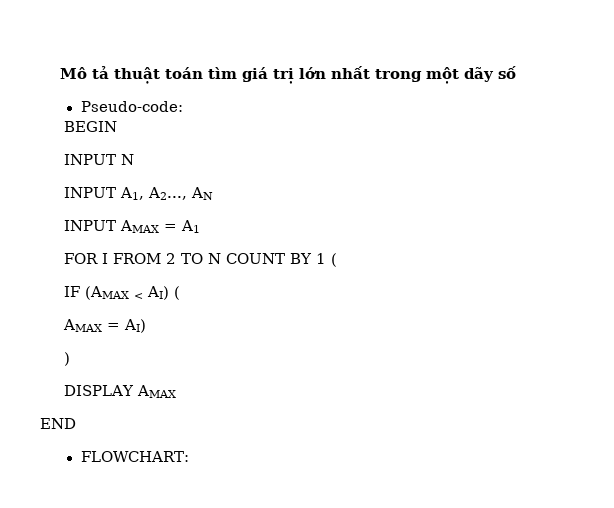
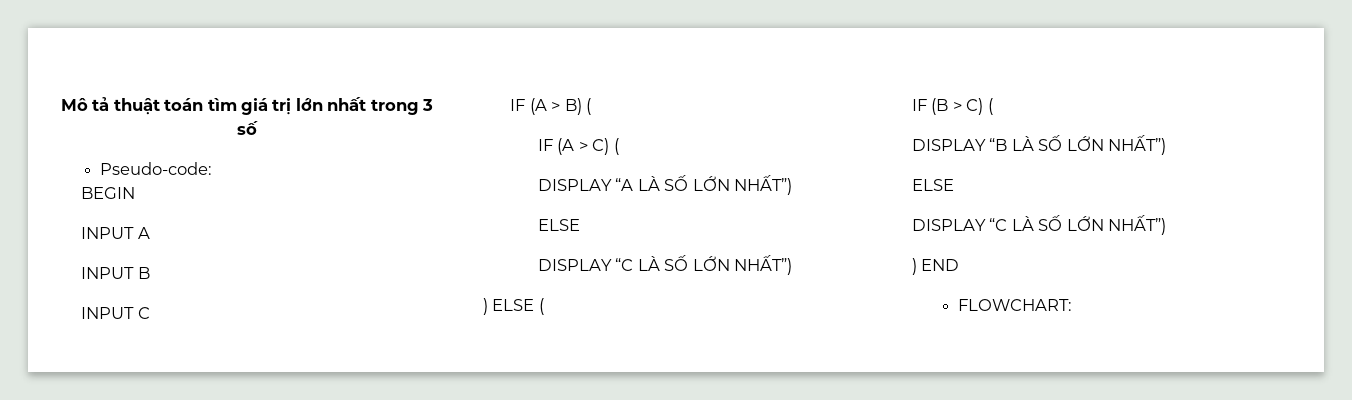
[426,67,494,84] một dãy -> [422,99,434,111] 3
[121,154,135,165] [64,187,214,200] [64,220,201,233] [64,253,338,267] [64,286,181,300] [63,319,147,333] [64,352,71,366] [64,385,177,398] N // INPUT A1, A2..., AN // INPUT AMAX = A1 // FOR I FROM 2 TO N COUNT BY 1 ( // IF (AMAX < AI) ( // AMAX = AI) // ) // DISPLAY AMAX // -> [137,227,150,239] [81,267,150,279] [81,307,150,319] [510,98,592,115] [537,138,619,155] [537,175,793,195] [537,219,580,231] [537,255,793,275] [483,298,544,315] [912,98,993,115] [912,135,1167,155] [912,179,954,191] [912,215,1167,235] [912,258,917,275] A // INPUT B // INPUT C // IF (A > B) ( // IF (A > C) ( // DISPLAY “A LÀ SỐ LỚN NHẤT”) // ELSE // DISPLAY “C LÀ SỐ LỚN NHẤT”) // ) ELSE ( // IF (B > C) ( // DISPLAY “B LÀ SỐ LỚN NHẤT”) // ELSE // DISPLAY “C LÀ SỐ LỚN NHẤT”) // )

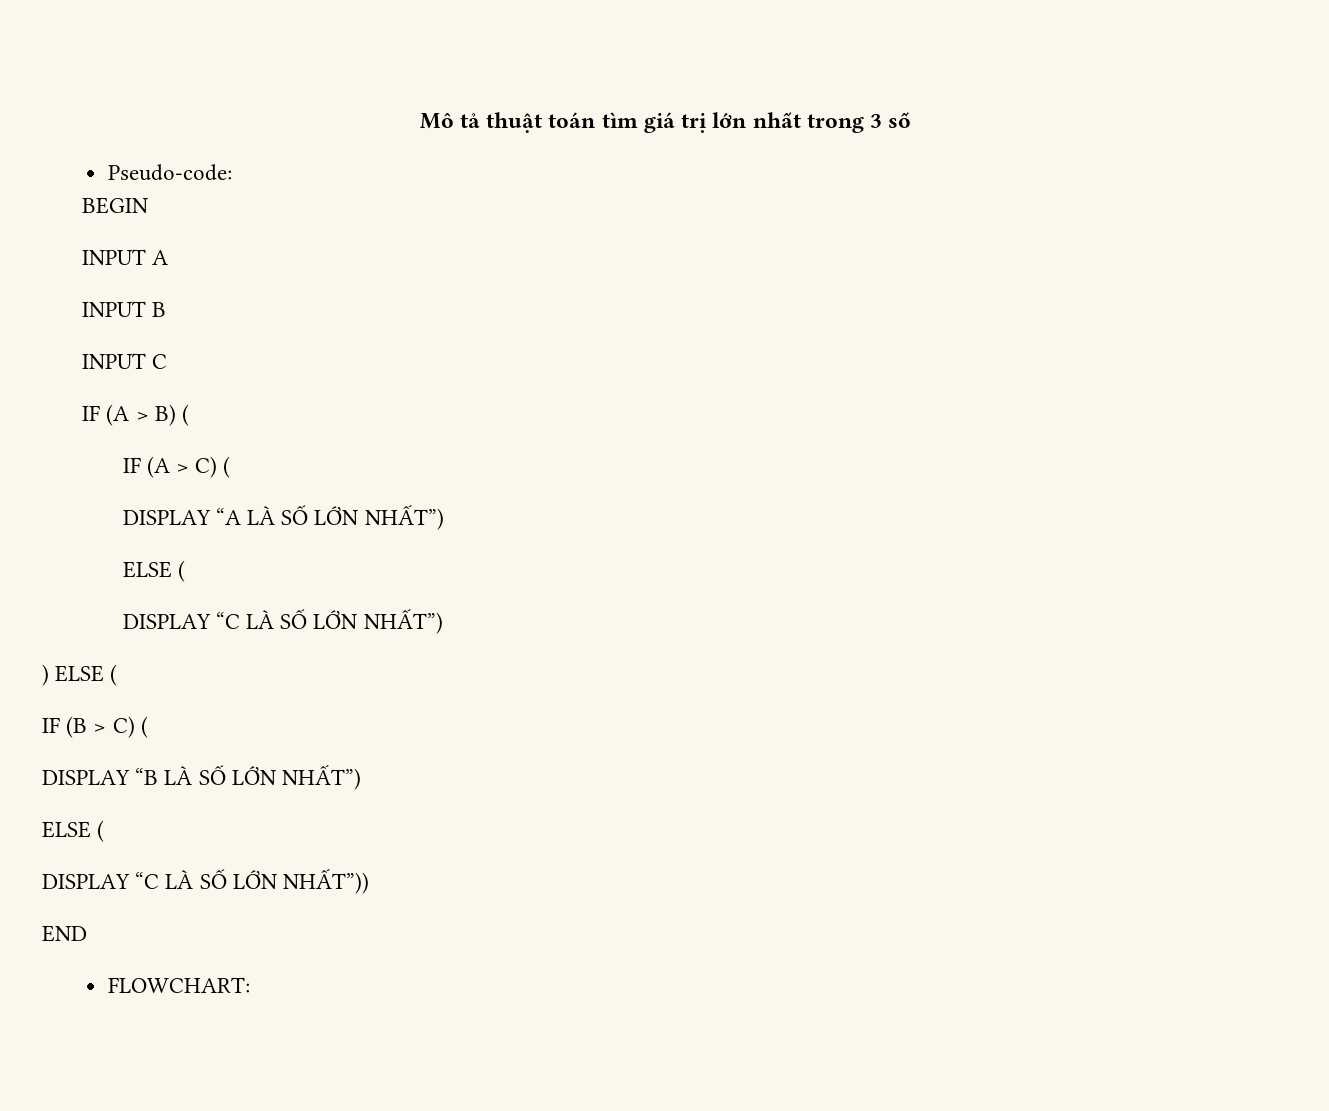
(580, 225) none -> [177,560,185,582] (
[912,215,1167,235] [912,258,917,275] // DISPLAY “C LÀ SỐ LỚN NHẤT”) // ) -> [97,820,105,842] [42,869,370,894] ( // DISPLAY “C LÀ SỐ LỚN NHẤT”)) //

